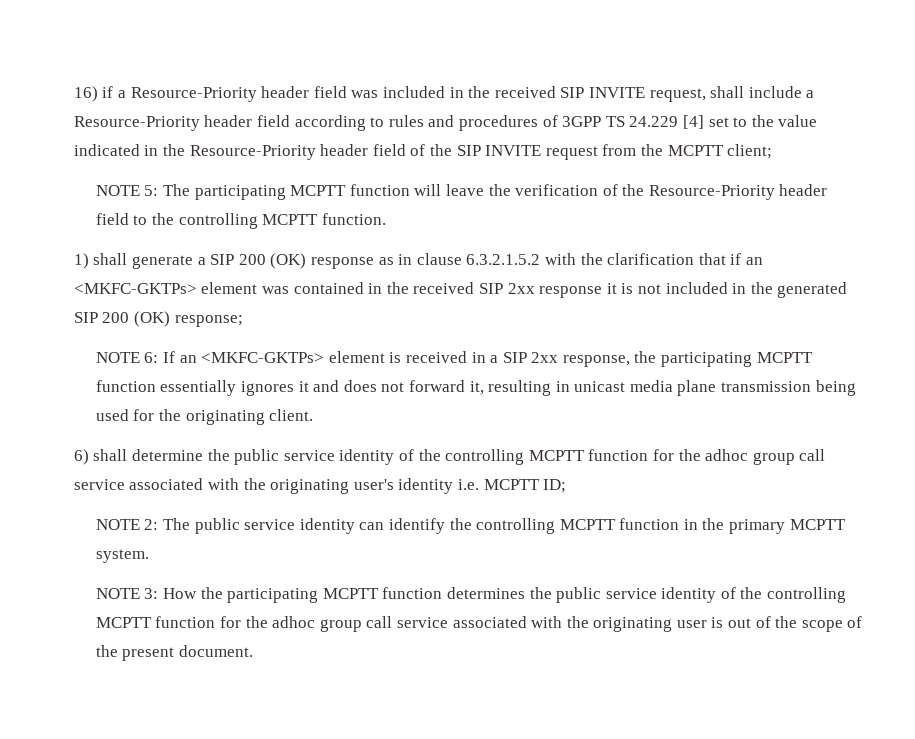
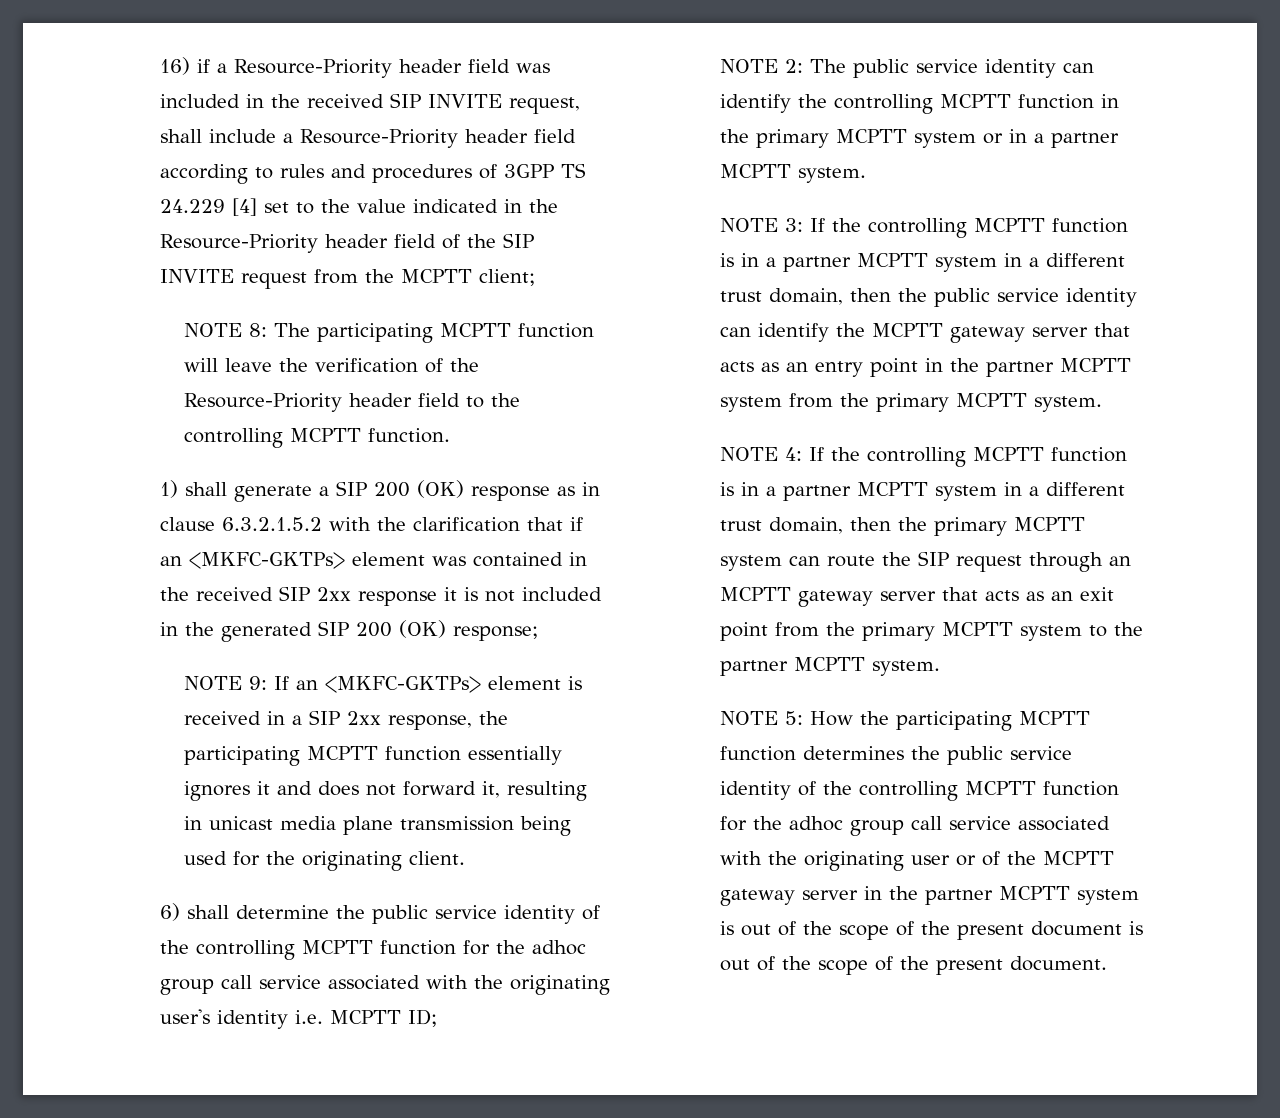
[144,185,159,196] 5: -> [249,323,268,337] 8:
[144,352,159,363] 6: -> [249,676,268,690] 9:
[95,549,149,563] [95,588,159,599] system. // NOTE 3: -> [914,129,1120,148] [720,164,867,183] [720,218,1129,238] [720,253,1126,272] [720,288,1138,307] [720,323,1131,343] [720,358,1132,377] [720,393,1103,412] [720,447,1128,467] [720,482,1126,501] [720,517,1086,536] [720,551,1132,572] [720,587,1115,607] [720,622,1144,641] [720,657,941,676] [720,711,804,725] system or in a partner MCPTT system. // NOTE 3: If the controlling MCPTT function is in a partner MCPTT system in a different trust domain, then the public service identity can identify the MCPTT gateway server that acts as an entry point in the partner MCPTT system from the primary MCPTT system. // NOTE 4: If the controlling MCPTT function is in a partner MCPTT system in a different trust domain, then the primary MCPTT system can route the SIP request through an MCPTT gateway server that acts as an exit point from the primary MCPTT system to the partner MCPTT system. // NOTE 5:
(707, 624) none -> [956,851,1115,866] [720,886,1140,906] [720,921,1123,940] or of the MCPTT gateway server in the partner MCPTT system is out of the scope of the present document

